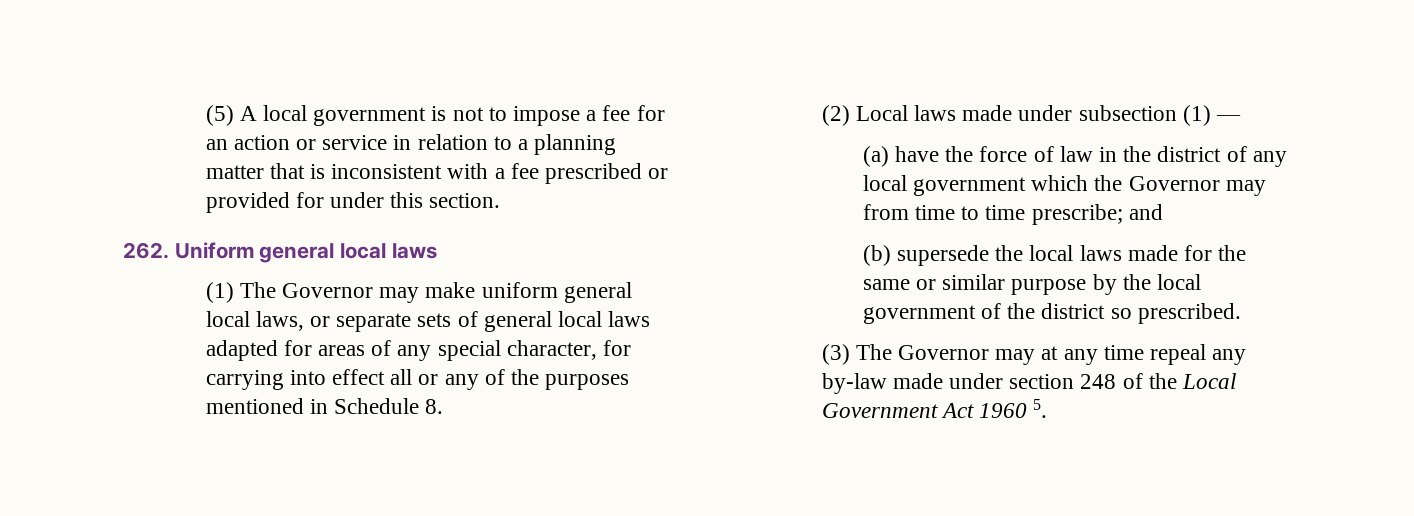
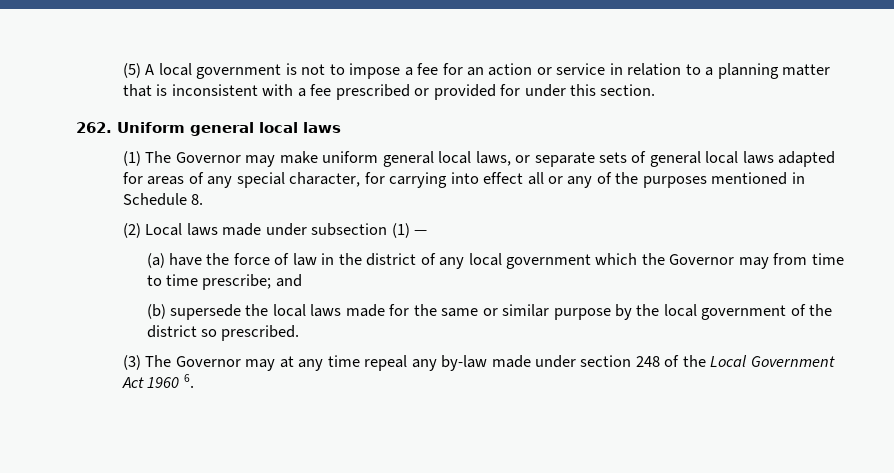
[1033,399,1048,418] 5. -> [183,374,194,388] 6.

